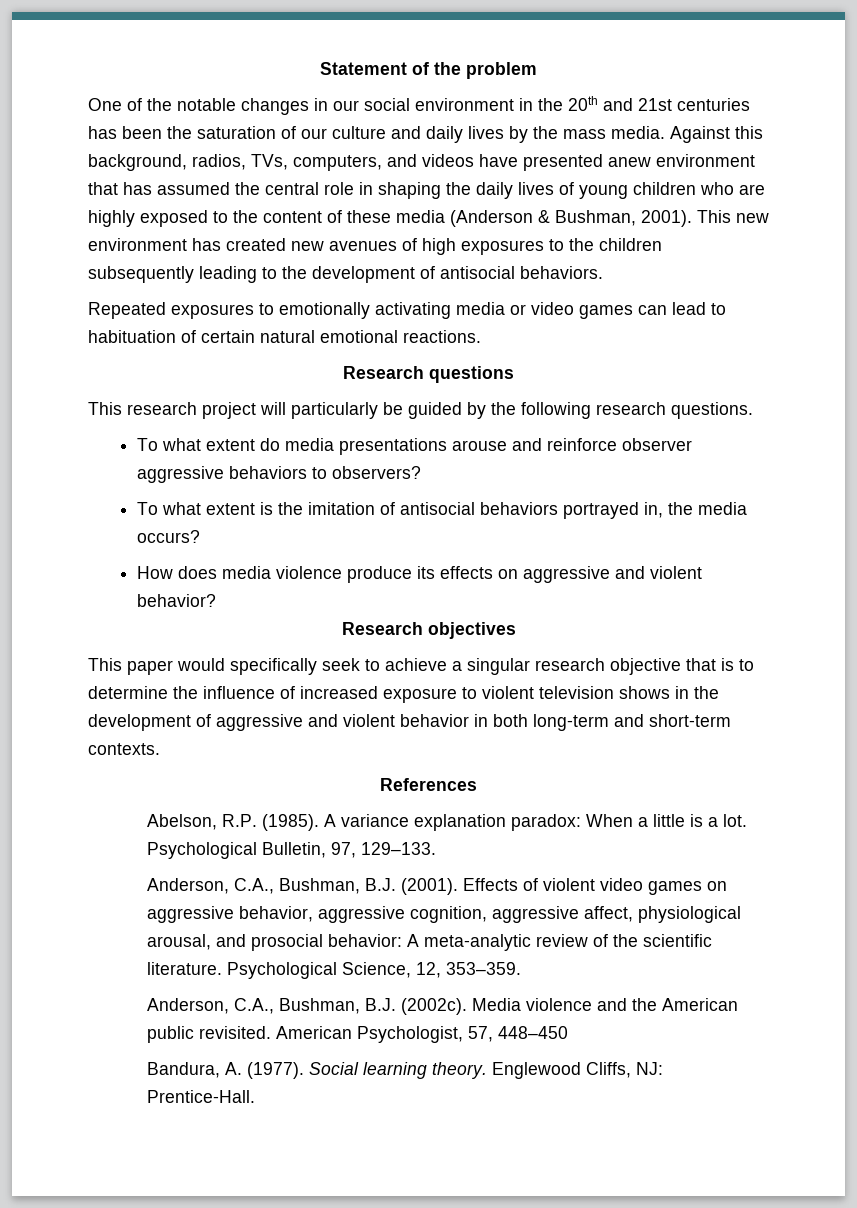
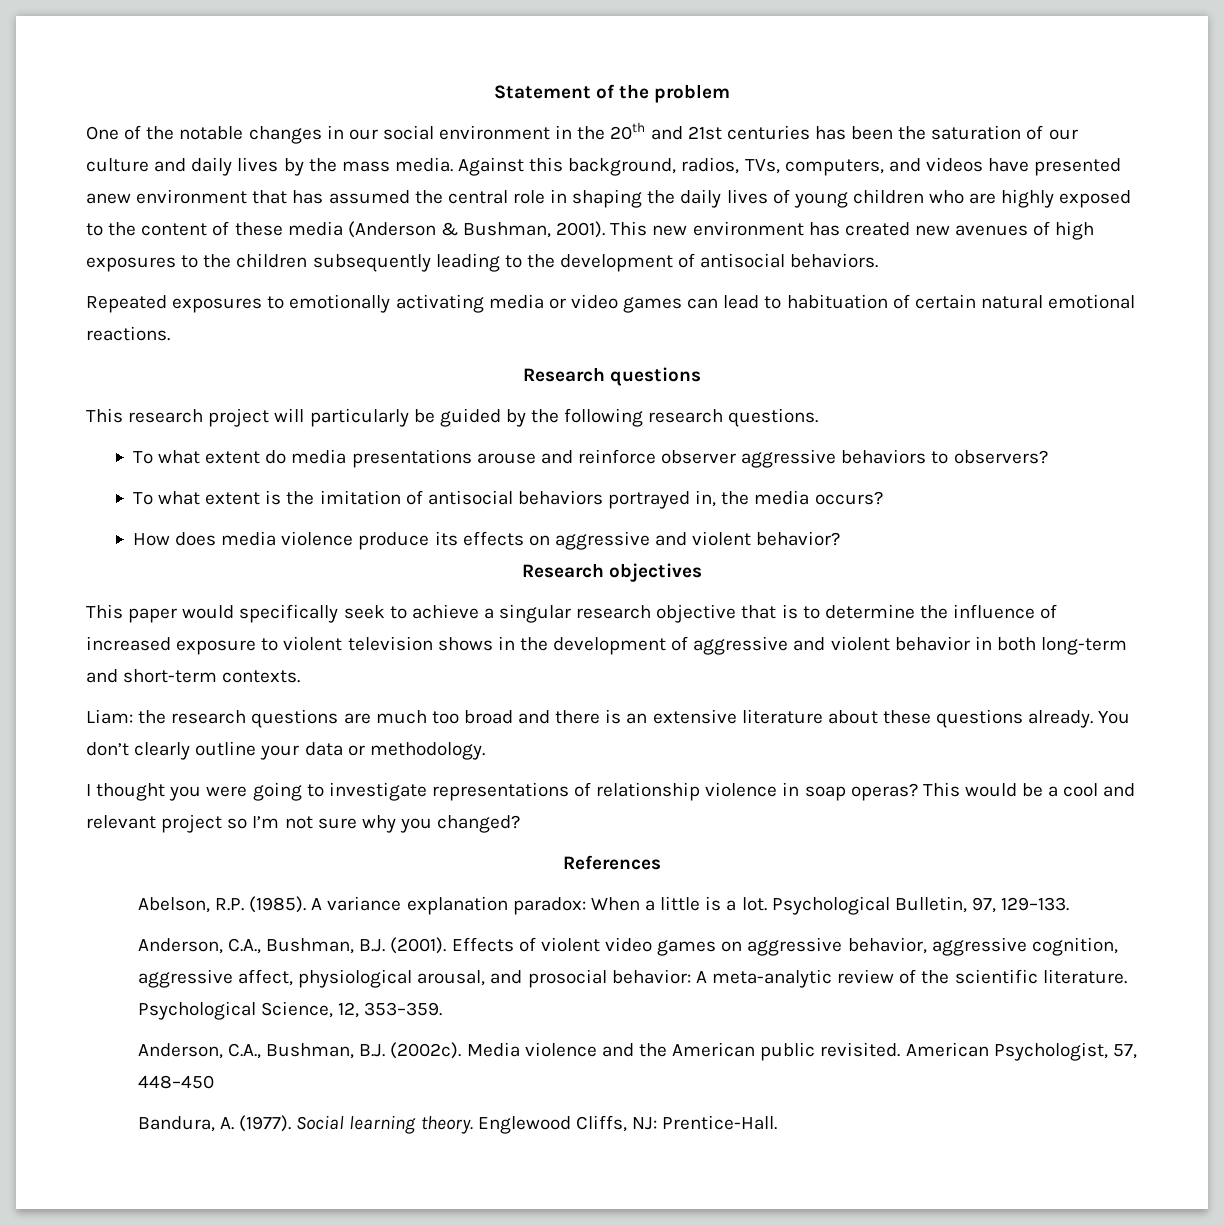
(160, 749) none -> [86,709,1131,728] [86,741,485,760] [86,782,1136,801] [86,814,521,833] // Liam: the research questions are much too broad and there is an extensive literature about these questions already. You don’t clearly outline your data or methodology. // I thought you were going to investigate representations of relationship violence in soap operas? This would be a cool and relevant project so I’m not sure why you changed?

